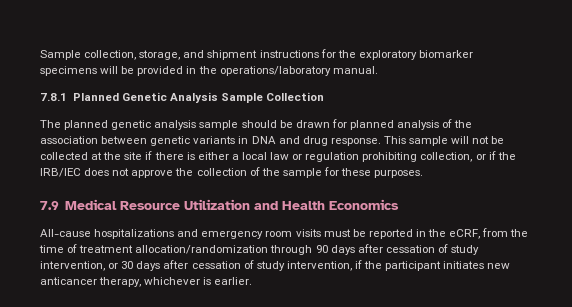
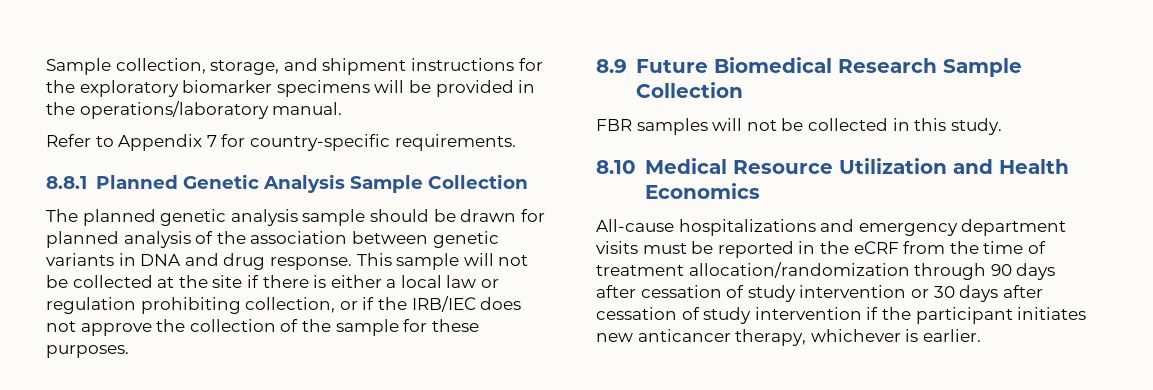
[40,93,67,101] 7.8.1 -> [46,134,516,151] [46,176,87,189] Refer to Appendix 7 for country-specific requirements. // 8.8.1
[40,201,59,210] 7.9 -> [596,57,1022,77] [635,82,743,98] [596,118,1002,135] [596,160,636,174] 8.9 Future Biomedical Research Sample Collection // FBR samples will not be collected in this study. // 8.10
[265,231,293,237] room -> [961,219,1067,236] department
[449,229,481,239] eCRF, -> [853,241,899,254] eCRF
[40,261,105,271] intervention, -> [799,285,907,298] intervention
[286,261,352,271] intervention, -> [754,307,862,320] intervention

